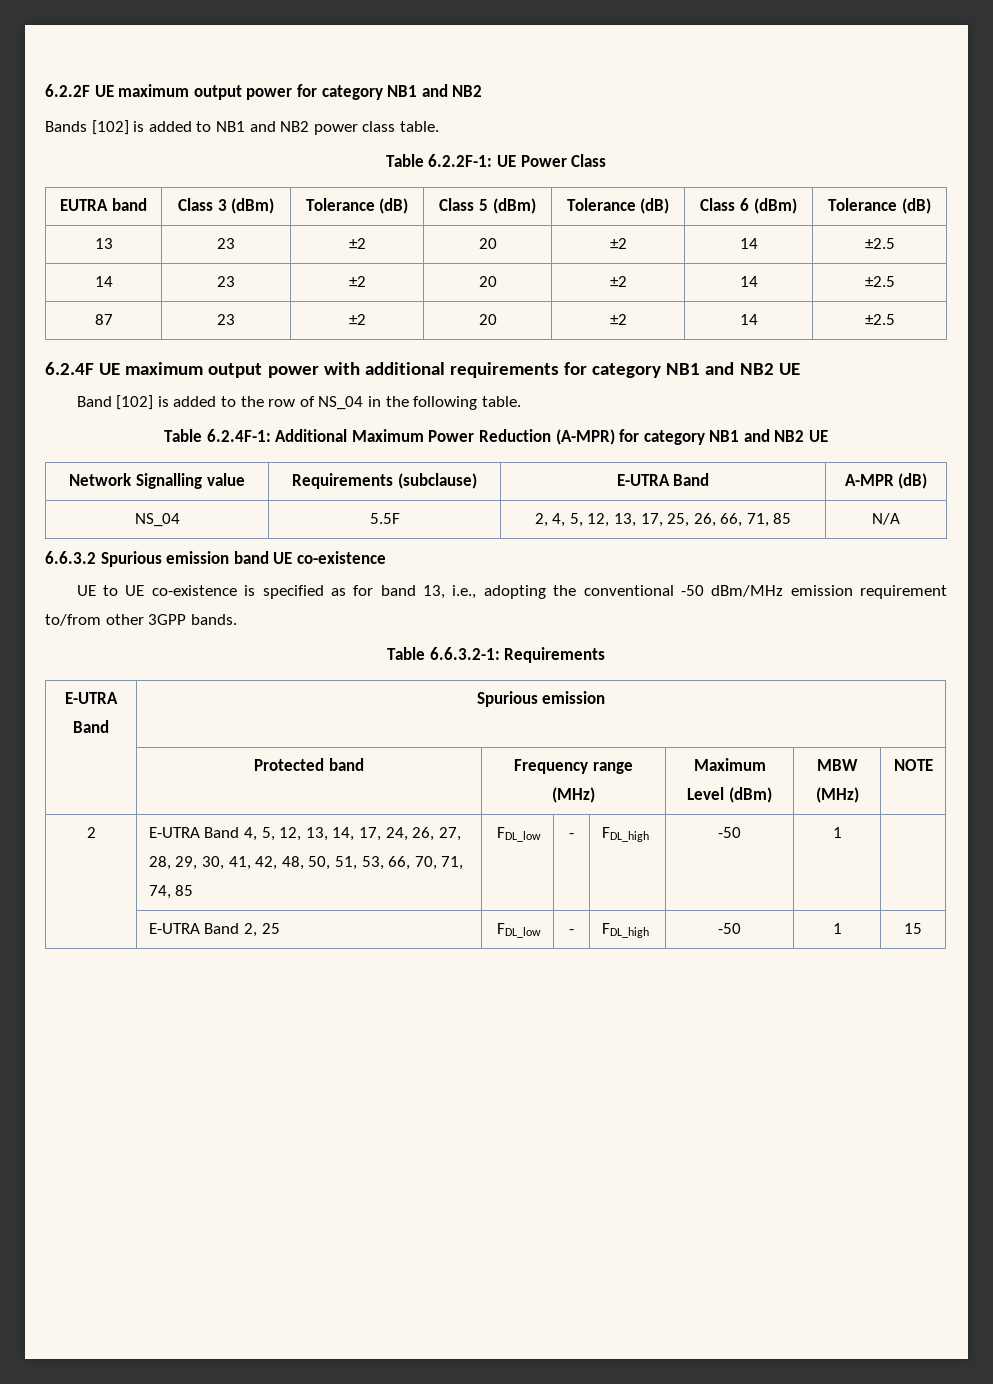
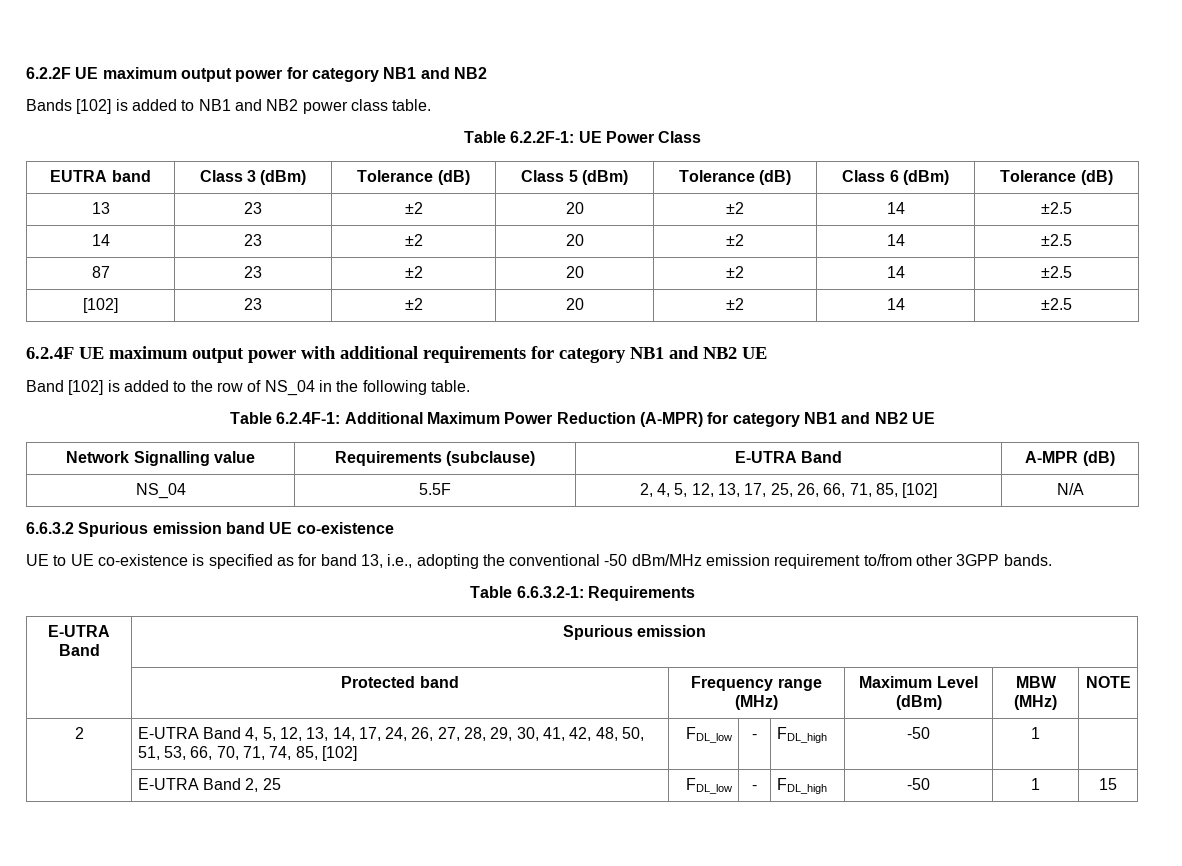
(895, 319) none -> [83,298,118,313] [244,298,262,310] [404,298,423,310] [565,298,584,310] [726,298,744,310] [886,298,905,310] [1041,298,1072,310] // [102] | 23 | ±2 | 20 | ±2 | 14 | ±2.5
[773,513,792,524] 85 -> [875,483,938,498] 85, [102]
[175,885,194,896] 85 -> [295,746,357,761] 85, [102]

